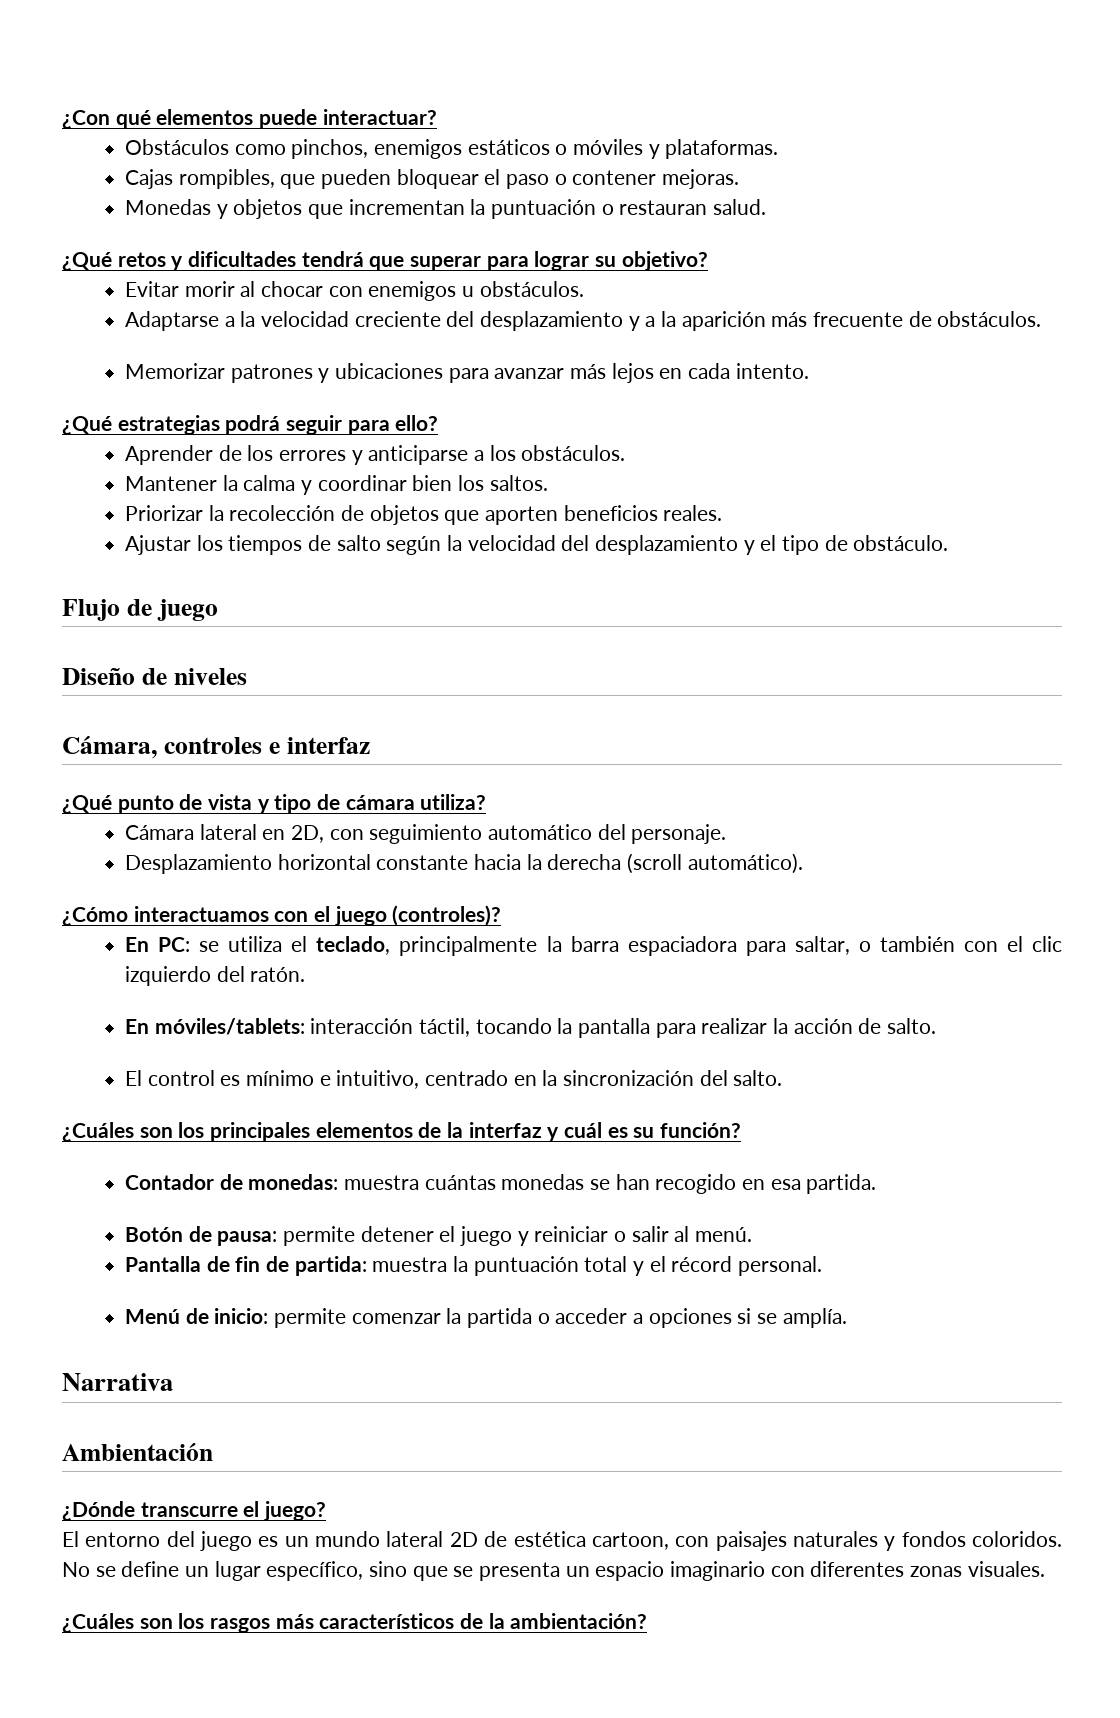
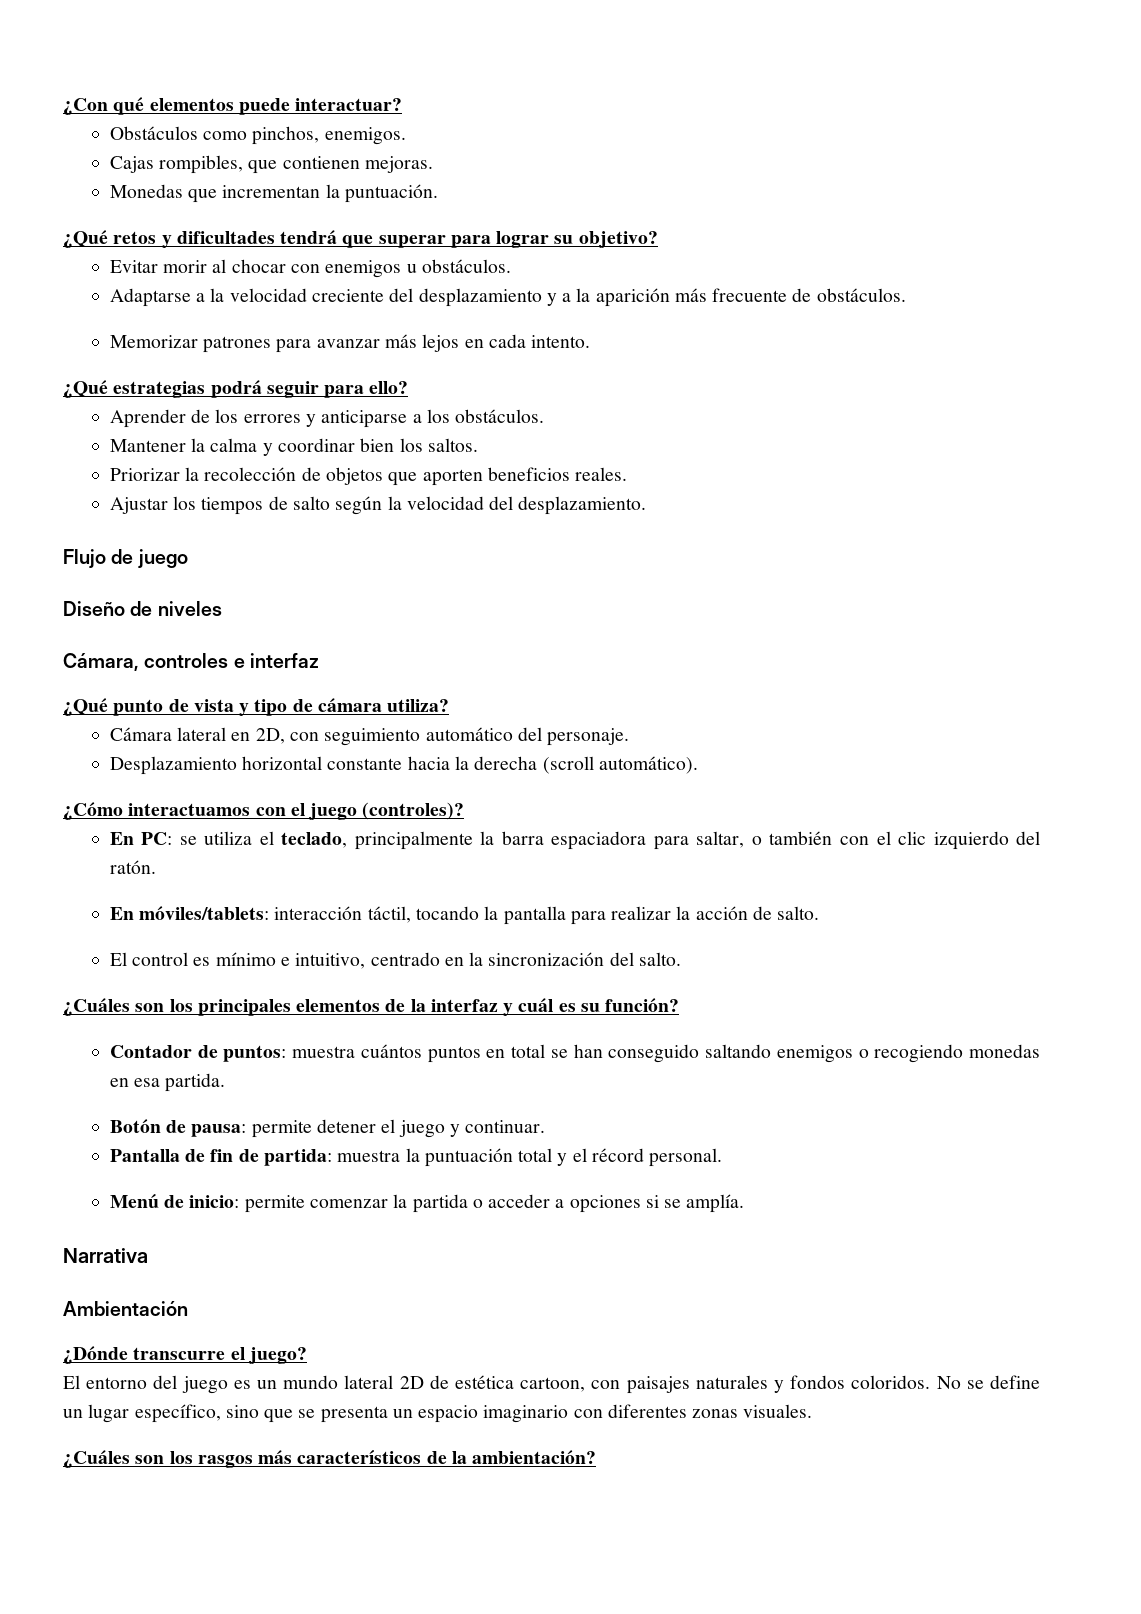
[374,139,779,159] [125,169,657,189] enemigos estáticos o móviles y plataformas. // Cajas rompibles, que pueden bloquear el paso o contener -> [324,127,406,145] [109,155,360,174] enemigos. // Cajas rompibles, que contienen
[216,199,303,219] y objetos -> (183, 191) none
[491,199,767,219] puntuación o restauran salud. -> [345,184,439,203] puntuación.
[318,363,444,383] y ubicaciones -> (272, 344) none
[595,535,949,555] desplazamiento y el tipo de obstáculo. -> [518,496,647,515] desplazamiento.
[248,1174,737,1194] monedas: muestra cuántas monedas se han recogido -> [223,1044,1041,1063] puntos: muestra cuántos puntos en total se han conseguido saltando enemigos o recogiendo monedas
[534,1226,753,1242] reiniciar o salir al menú. -> [465,1120,546,1133] continuar.

